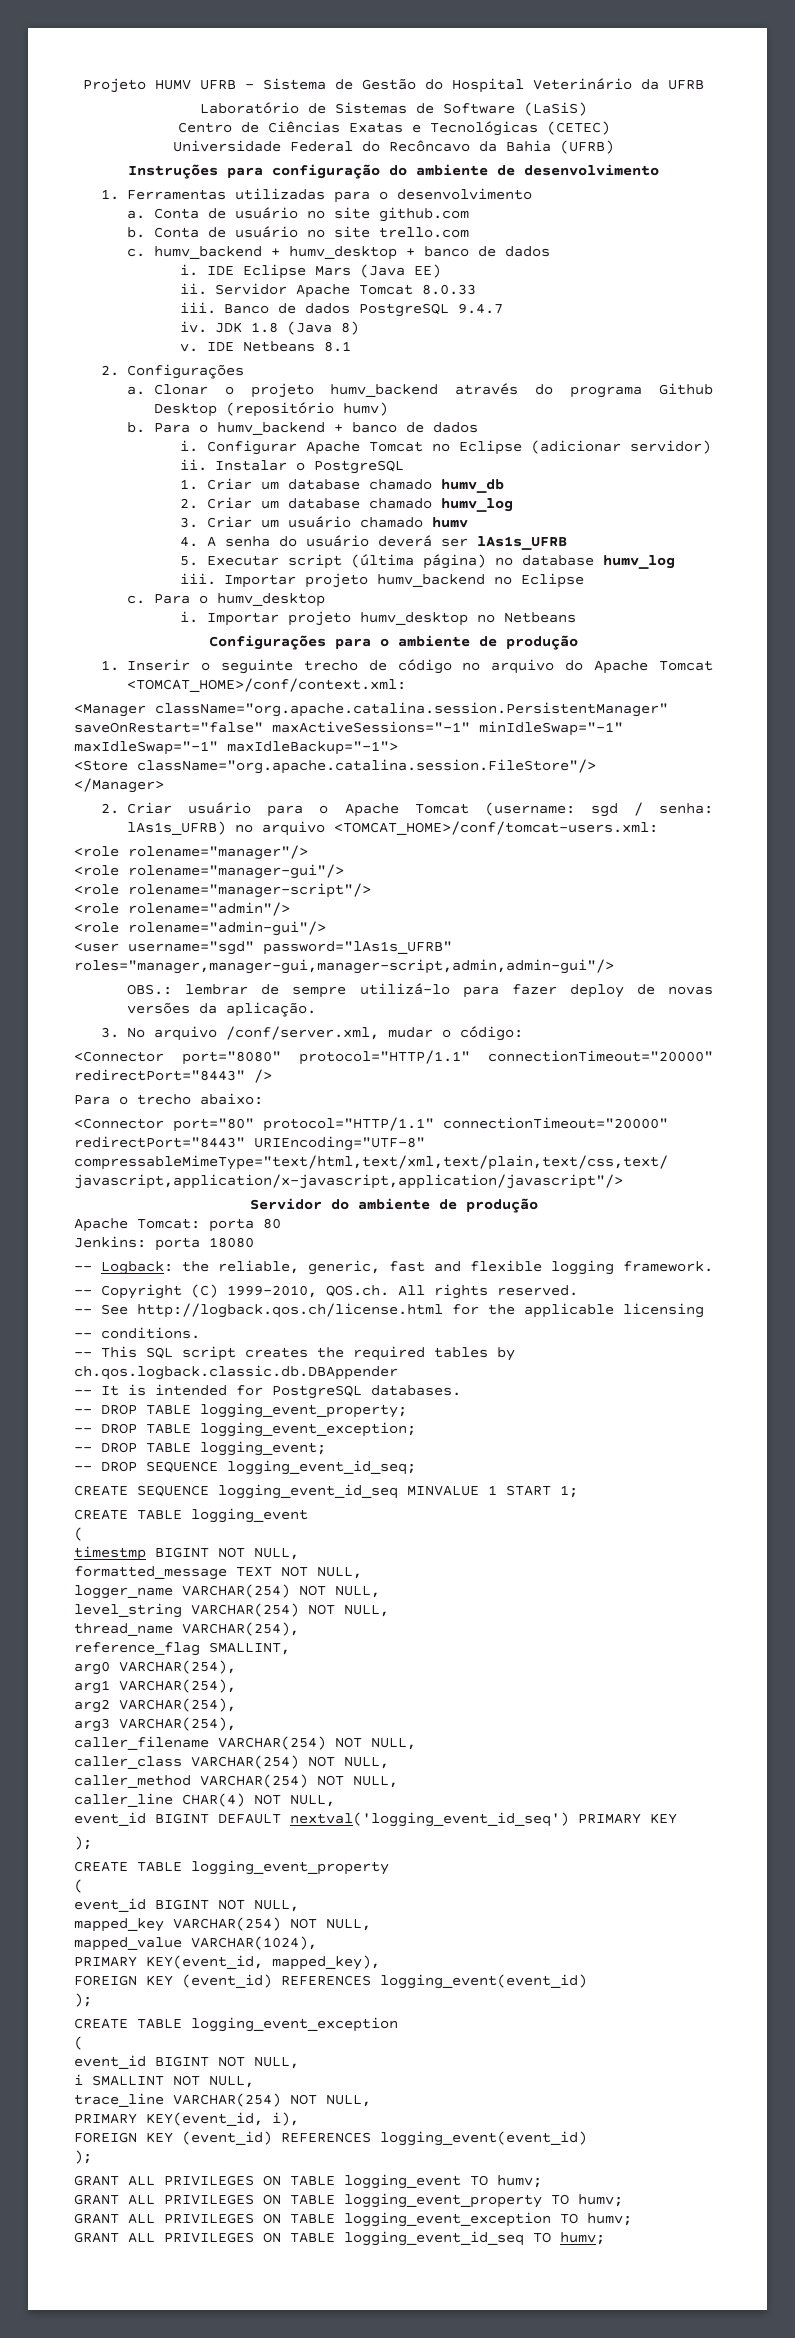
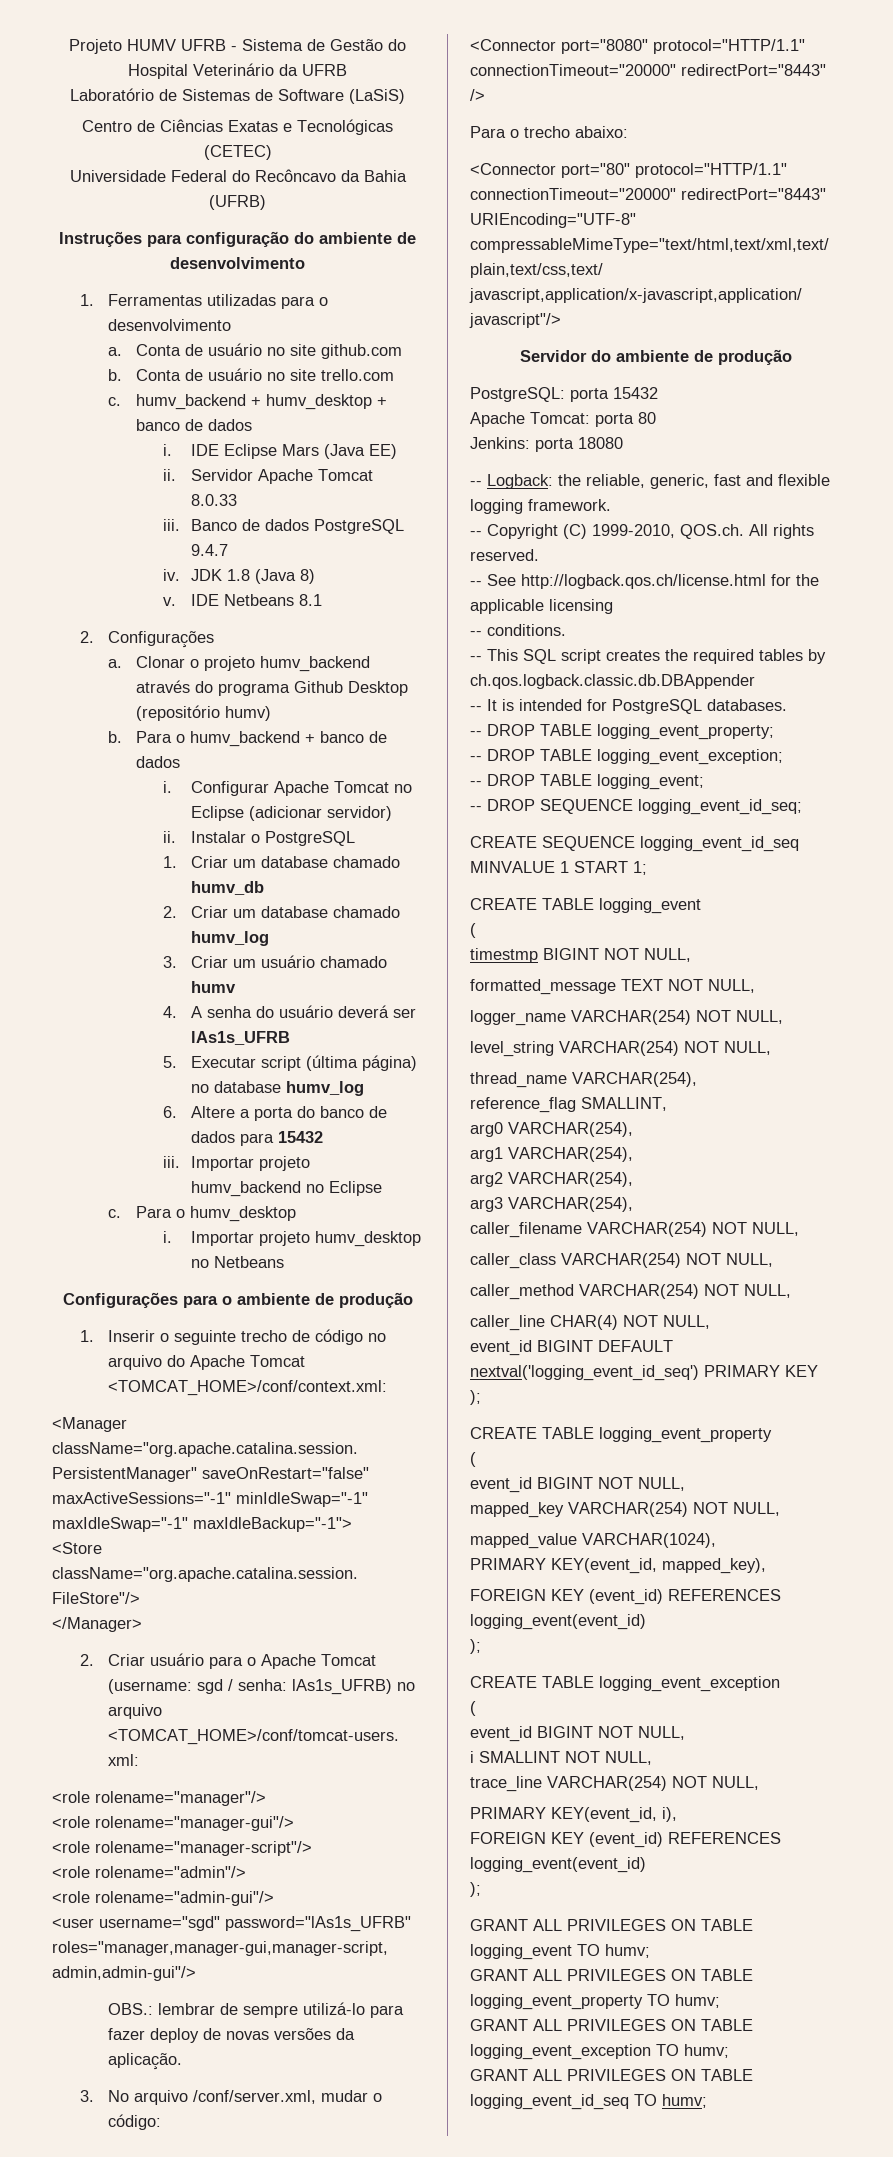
(675, 562) none -> [163,1106,388,1121] [191,1131,324,1146] // 6. Altere a porta do banco de dados para 15432
(538, 1205) none -> [470,387,658,402] // PostgreSQL: porta 15432

